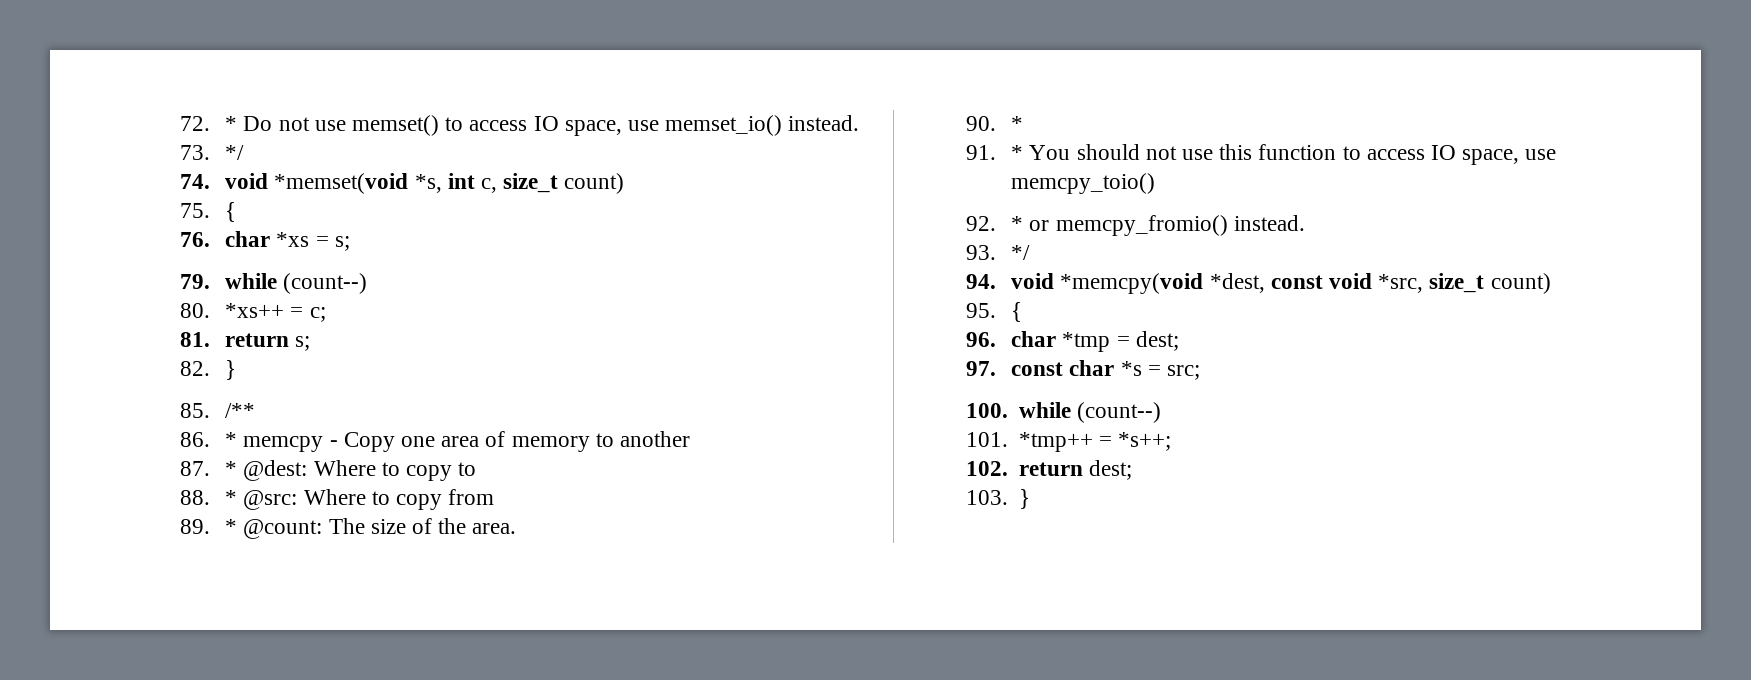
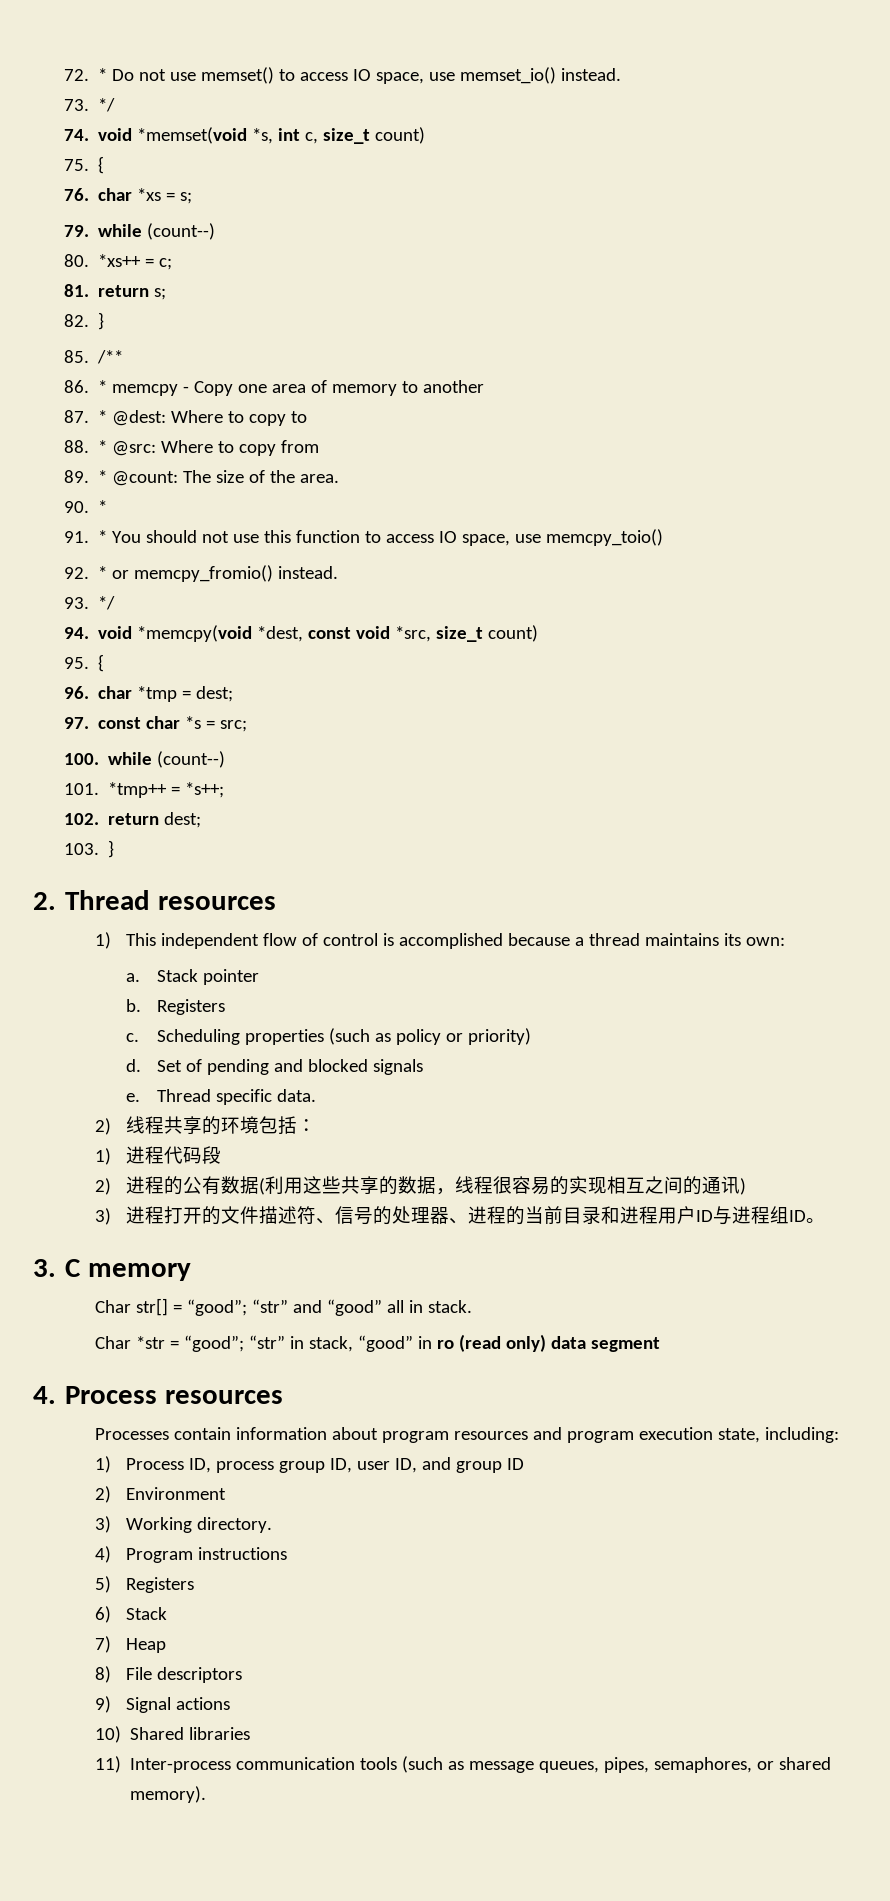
(1031, 499) none -> [33,890,277,910] [95,932,786,949] [126,969,260,985] [126,999,226,1015] [126,1028,532,1045] [126,1059,424,1075] [126,1089,317,1105] [95,1116,317,1135] [95,1146,222,1165] [95,1176,747,1195] [95,1206,826,1225] [33,1259,192,1281] [95,1298,473,1316] [95,1334,661,1352] [33,1386,284,1404] [95,1427,840,1443] [95,1456,525,1473] [95,1486,227,1503] [95,1516,273,1533] [95,1546,288,1563] [95,1576,195,1593] [95,1606,168,1623] [95,1636,167,1653] [95,1666,243,1683] [95,1696,231,1713] [95,1726,251,1743] [95,1756,832,1773] [130,1786,207,1803] // 2. Thread resources // 1) This independent flow of control is accomplished because a thread maintains its own: // a. Stack pointer // b. Registers // c. Scheduling properties (such as policy or priority) // d. Set of pending and blocked signals // e. Thread specific data. // 2)线程共享的环境包括： // 1)进程代码段 // 2)进程的公有数据(利用这些共享的数据，线程很容易的实现相互之间的通讯) // 3)进程打开的文件描述符、信号的处理器、进程的当前目录和进程用户ID与进程组ID。 // 3. C memory // Char str[] = “good”; “str” and “good” all in stack. // Char *str = “good”; “str” in stack, “good” in ro (read only) data segment // 4. Process resources // Processes contain information about program resources and program execution state, including: // 1) Process ID, process group ID, user ID, and group ID // 2) Environment // 3) Working directory. // 4) Program instructions // 5) Registers // 6) Stack // 7) Heap // 8) File descriptors // 9) Signal actions // 10) Shared libraries // 11) Inter-process communication tools (such as message queues, pipes, semaphores, or shared memory).

